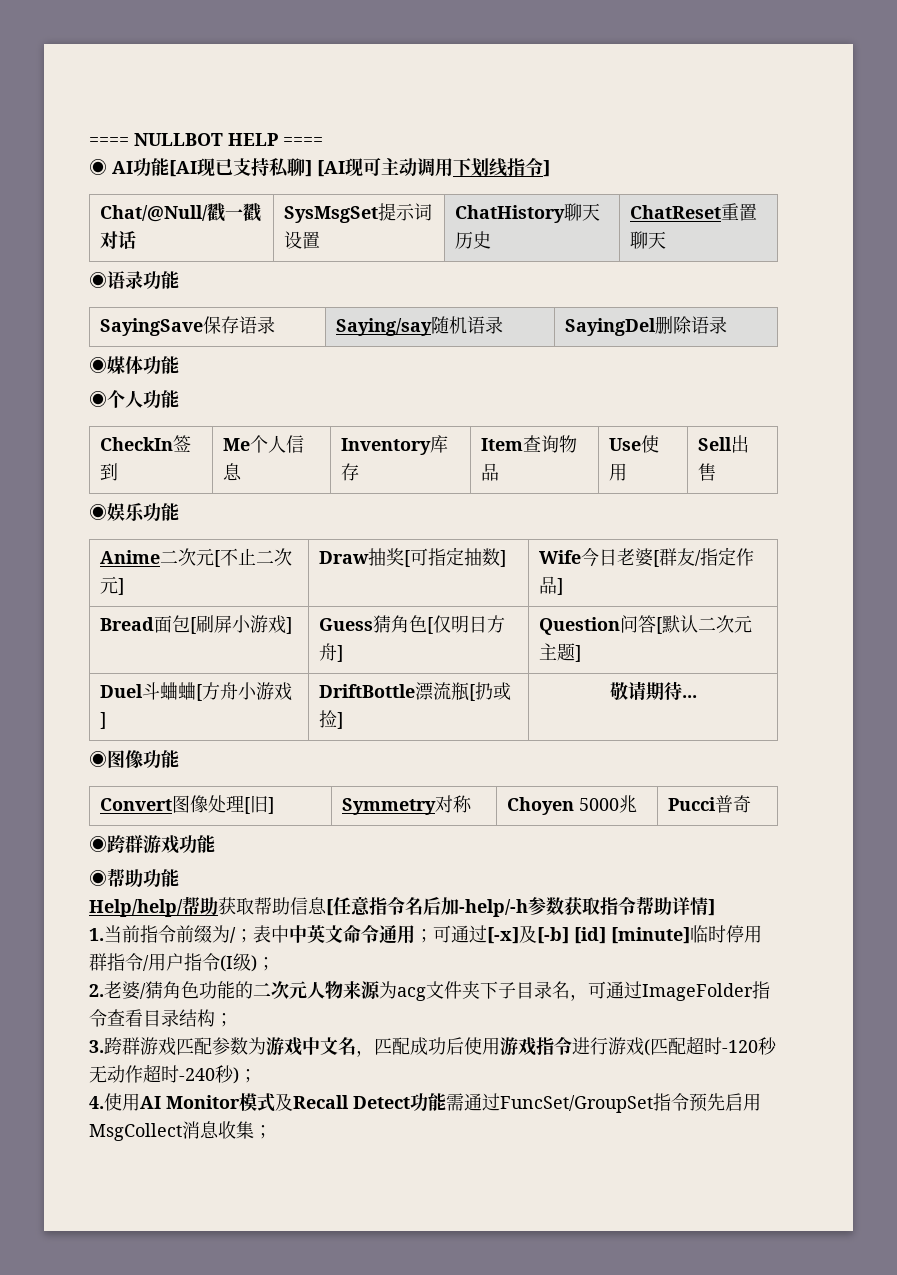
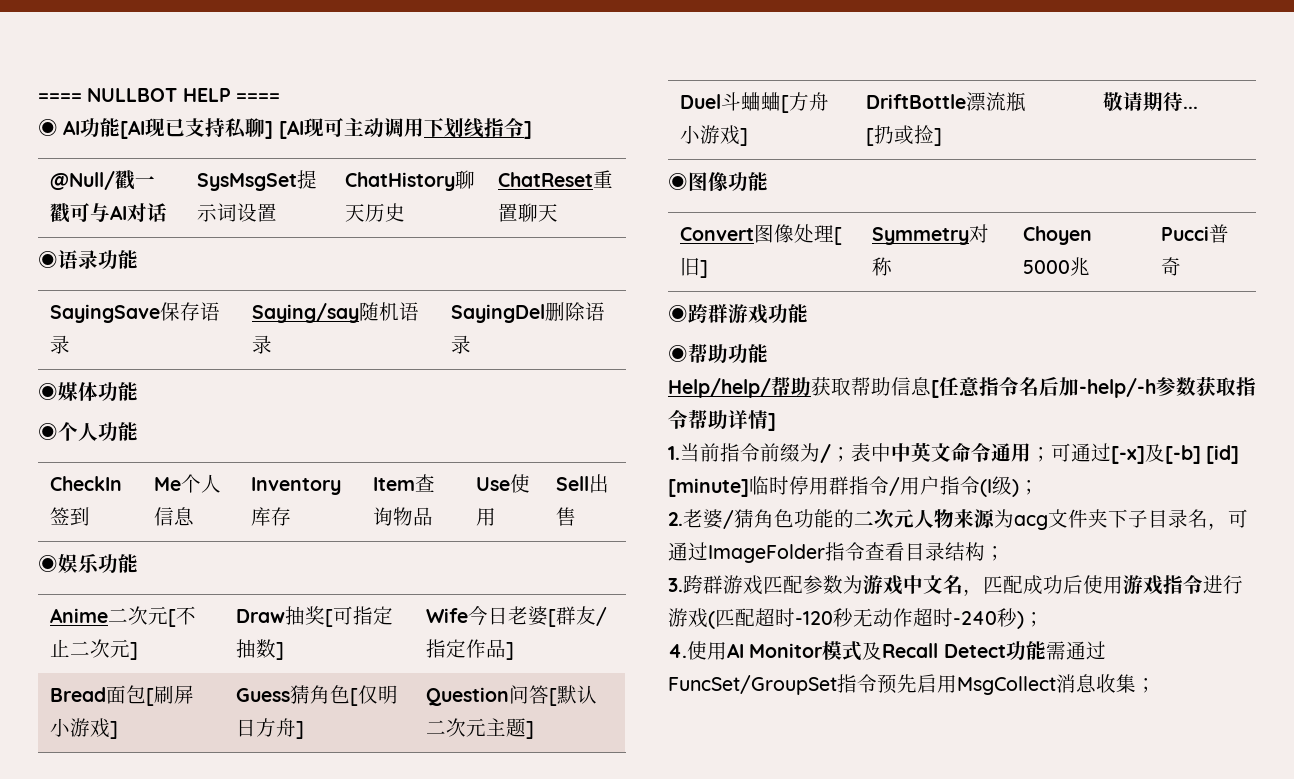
[100,203,263,222] Chat/@Null/戳一戳 -> [49,170,155,190] [49,203,127,223] @Null/戳一戳可与AI

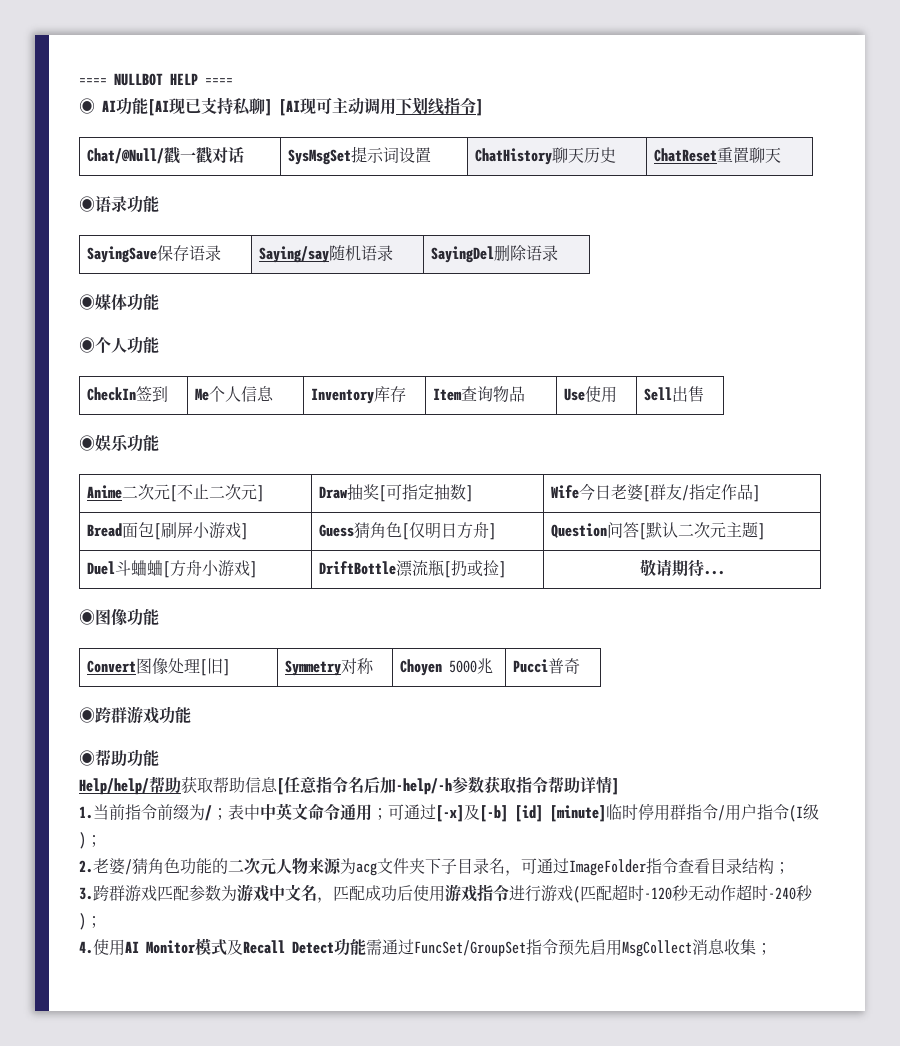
[49,170,155,190] [49,203,127,223] @Null/戳一戳可与AI -> [86,147,213,164] Chat/@Null/戳一戳

